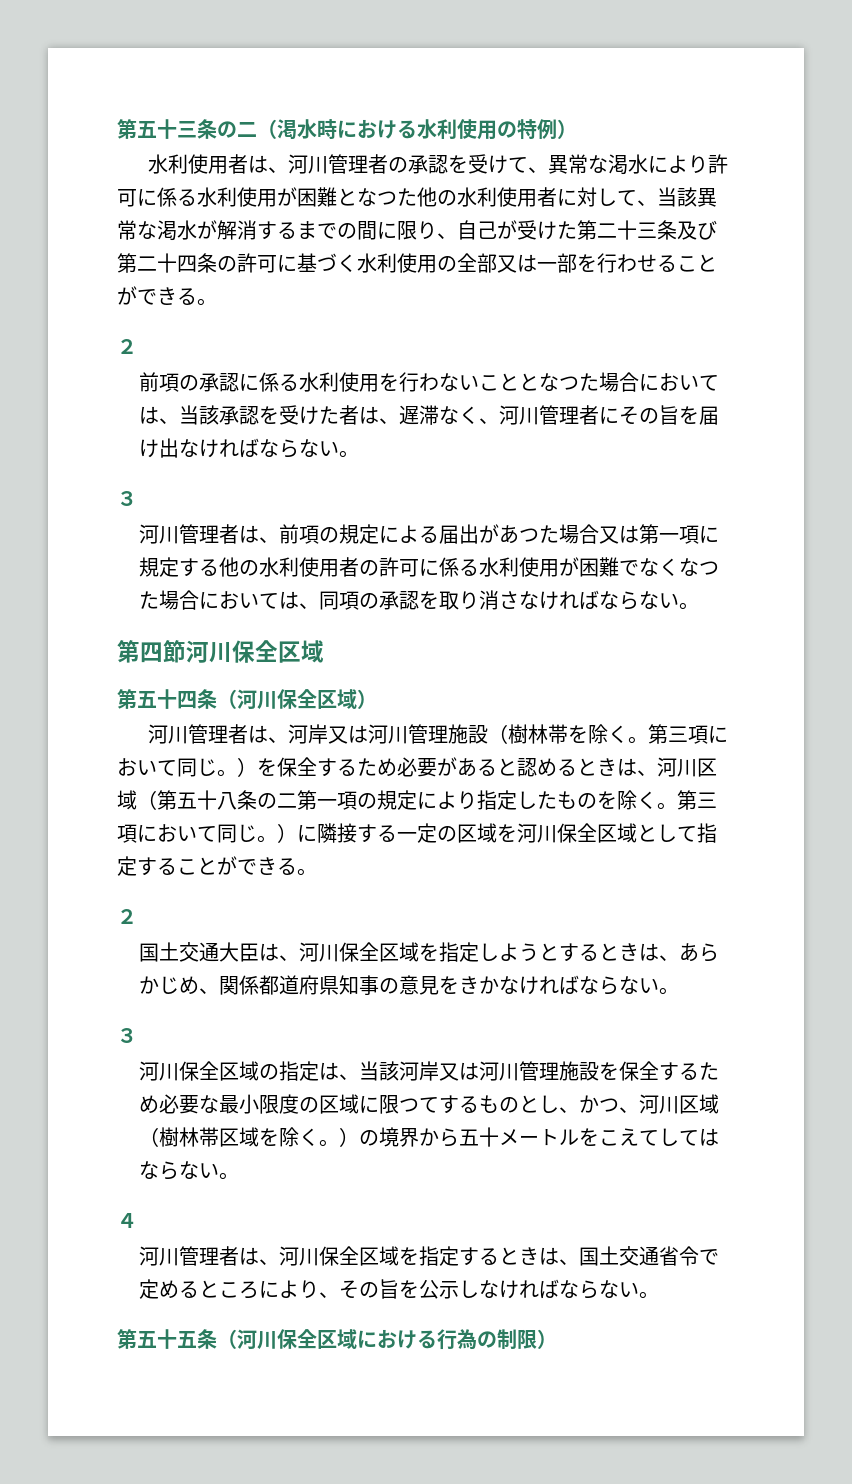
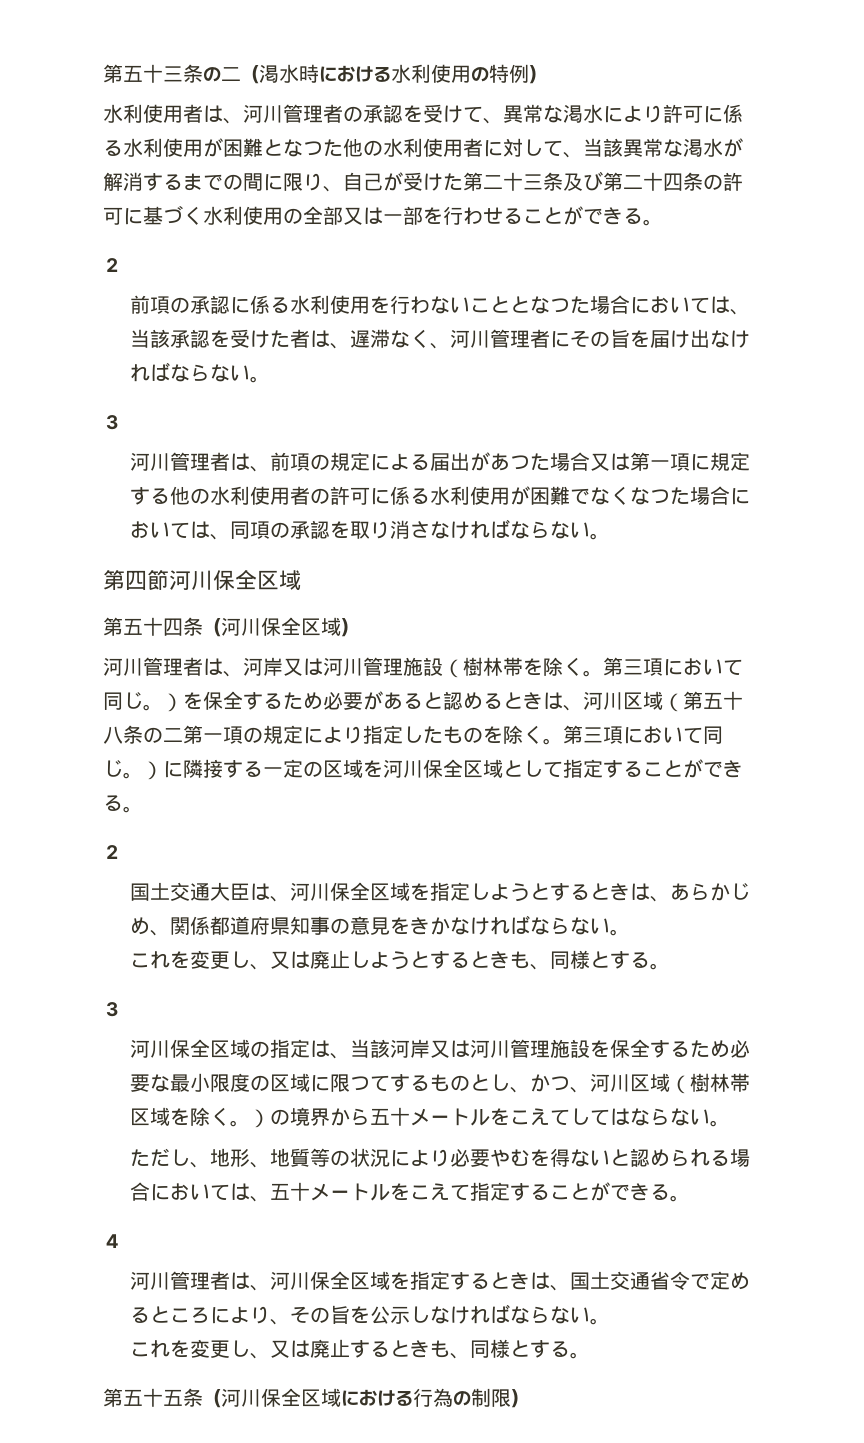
(680, 991) none -> [130,950,671,970] // これを変更し、又は廃止しようとするときも、同様とする。
(240, 1176) none -> [130,1148,751,1168] [130,1182,691,1202] // ただし、地形、地質等の状況により必要やむを得ないと認められる場合においては、五十メートルをこえて指定することができる。
(660, 1295) none -> [130,1339,591,1359] // これを変更し、又は廃止するときも、同様とする。

